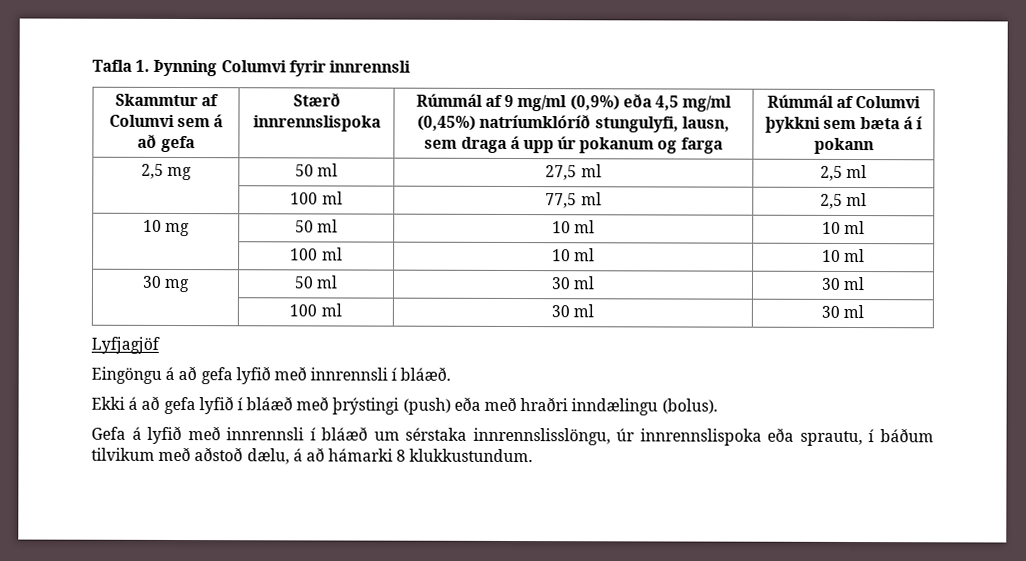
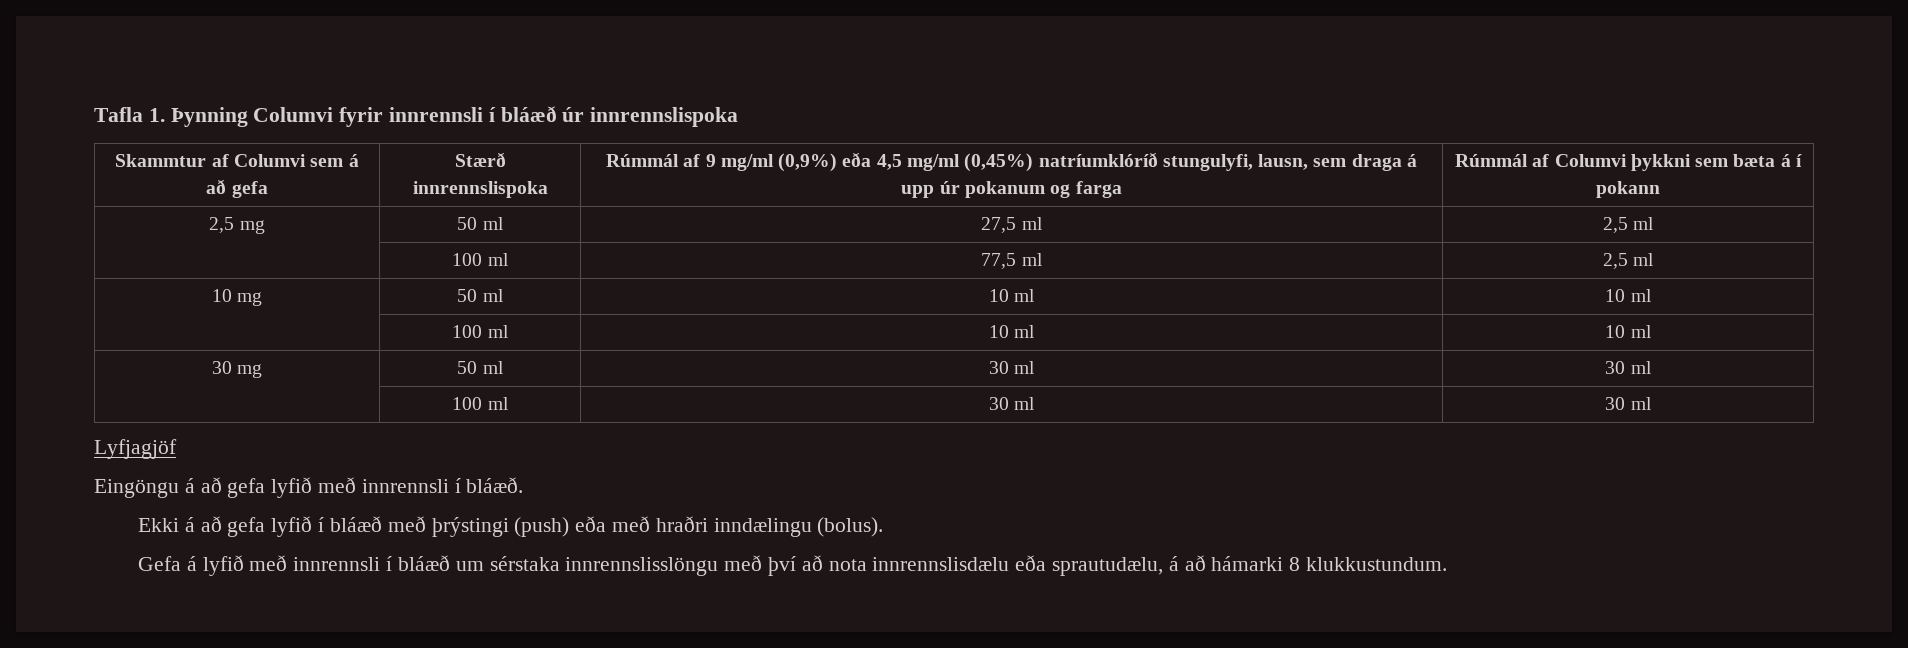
(411, 66) none -> [488,106,739,127] í bláæð úr innrennslispoka
[472,427,934,447] [91,446,290,465] innrennslisslöngu, úr innrennslispoka eða sprautu, í báðum tilvikum með aðstoð dælu, -> [565,555,1163,576] innrennslisslöngu með því að nota innrennslisdælu eða sprautudælu,

